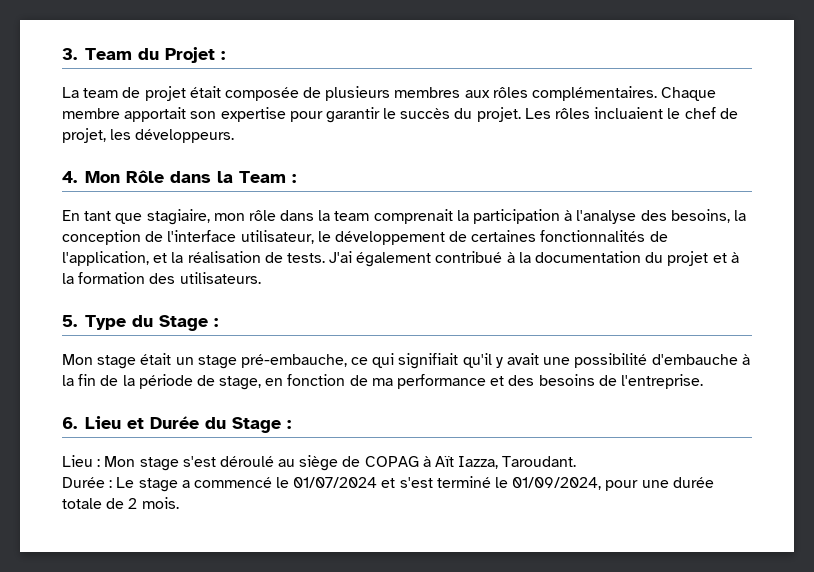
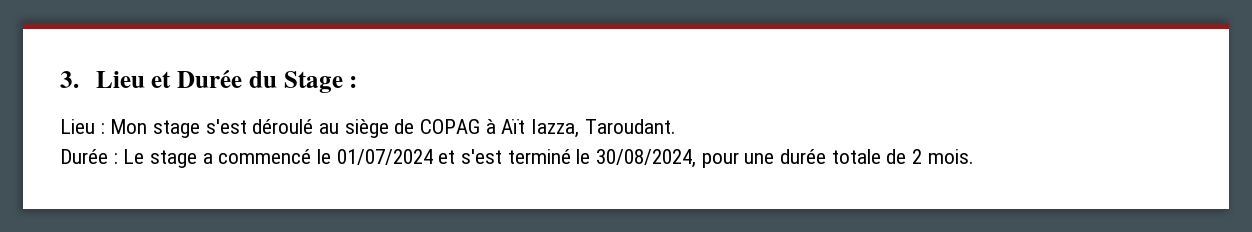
[84,47,225,63] [62,86,717,101] [62,107,738,123] [62,128,235,143] [62,170,296,183] [62,209,746,225] [62,230,668,245] [62,251,739,267] [62,272,261,284] [62,315,218,331] [62,353,750,369] [62,374,703,390] [62,417,77,429] Team du Projet : // La team de projet était composée de plusieurs membres aux rôles complémentaires. Chaque membre apportait son expertise pour garantir le succès du projet. Les rôles incluaient le chef de projet, les développeurs. // 4. Mon Rôle dans la Team : // En tant que stagiaire, mon rôle dans la team comprenait la participation à l'analyse des besoins, la conception de l'interface utilisateur, le développement de certaines fonctionnalités de l'application, et la réalisation de tests. J'ai également contribué à la documentation du projet et à la formation des utilisateurs. // 5. Type du Stage : // Mon stage était un stage pré-embauche, ce qui signifiait qu'il y avait une possibilité d'embauche à la fin de la période de stage, en fonction de ma performance et des besoins de l'entreprise. // 6. -> (79, 79) none
[512,477,602,490] 01/09/2024, -> [596,149,697,168] 30/08/2024,

